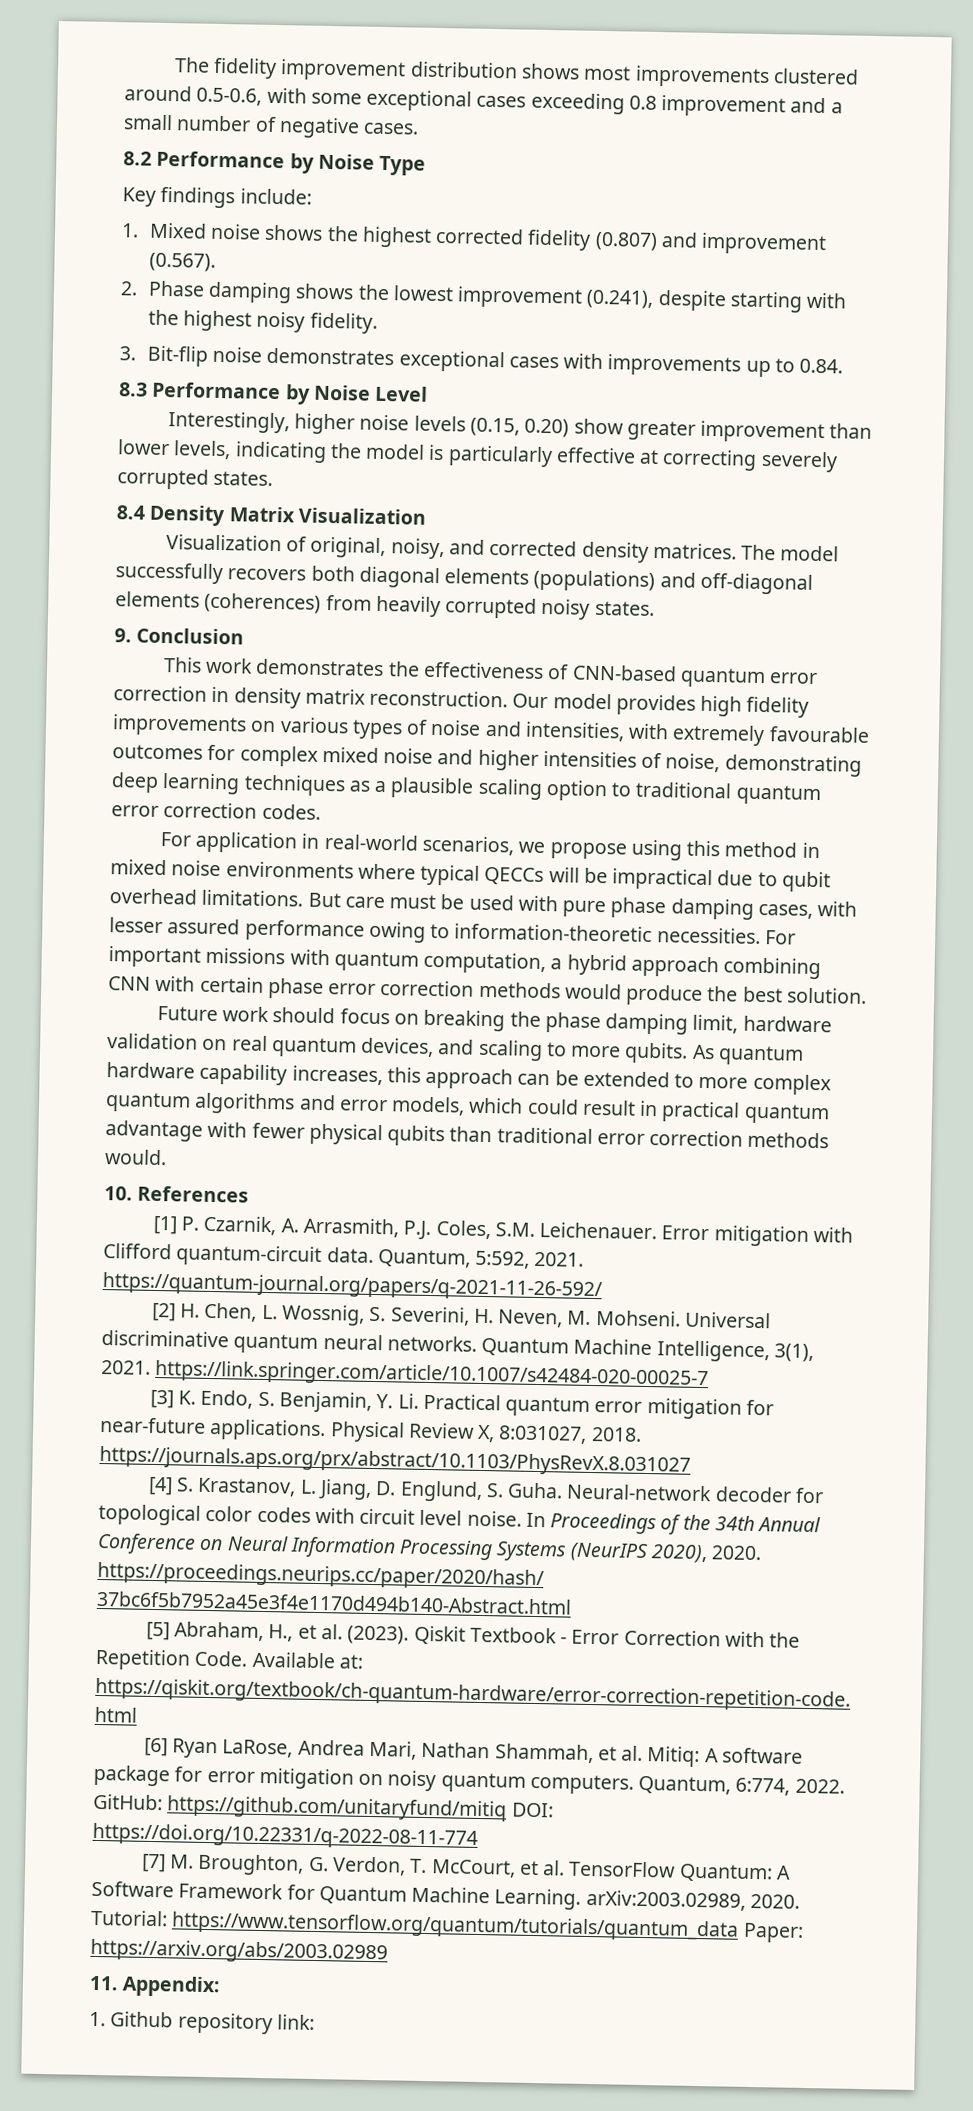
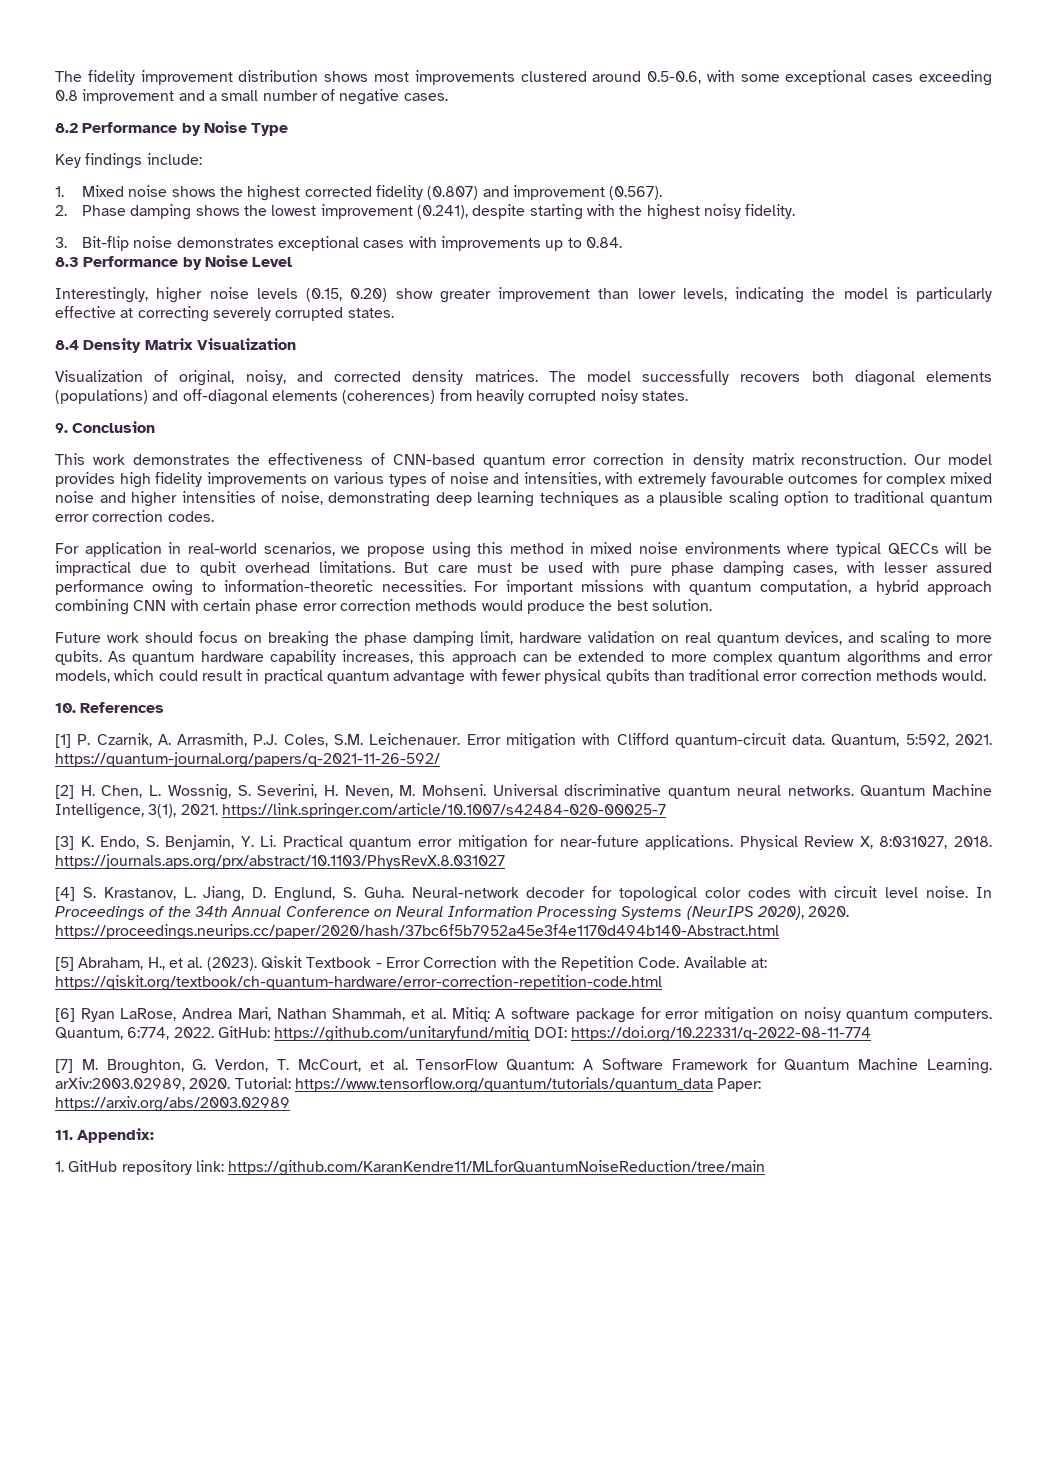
[110,2011,174,2028] Github -> [68,1160,118,1172] GitHub
(315, 2022) none -> [228,1160,766,1176] https://github.com/KaranKendre11/MLforQuantumNoiseReduction/tree/main

